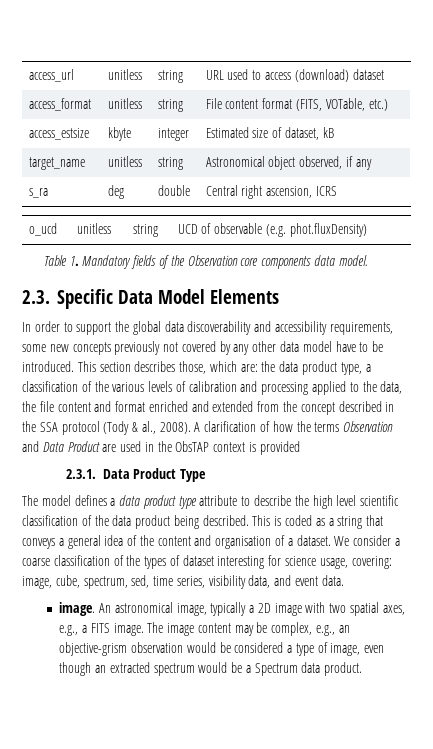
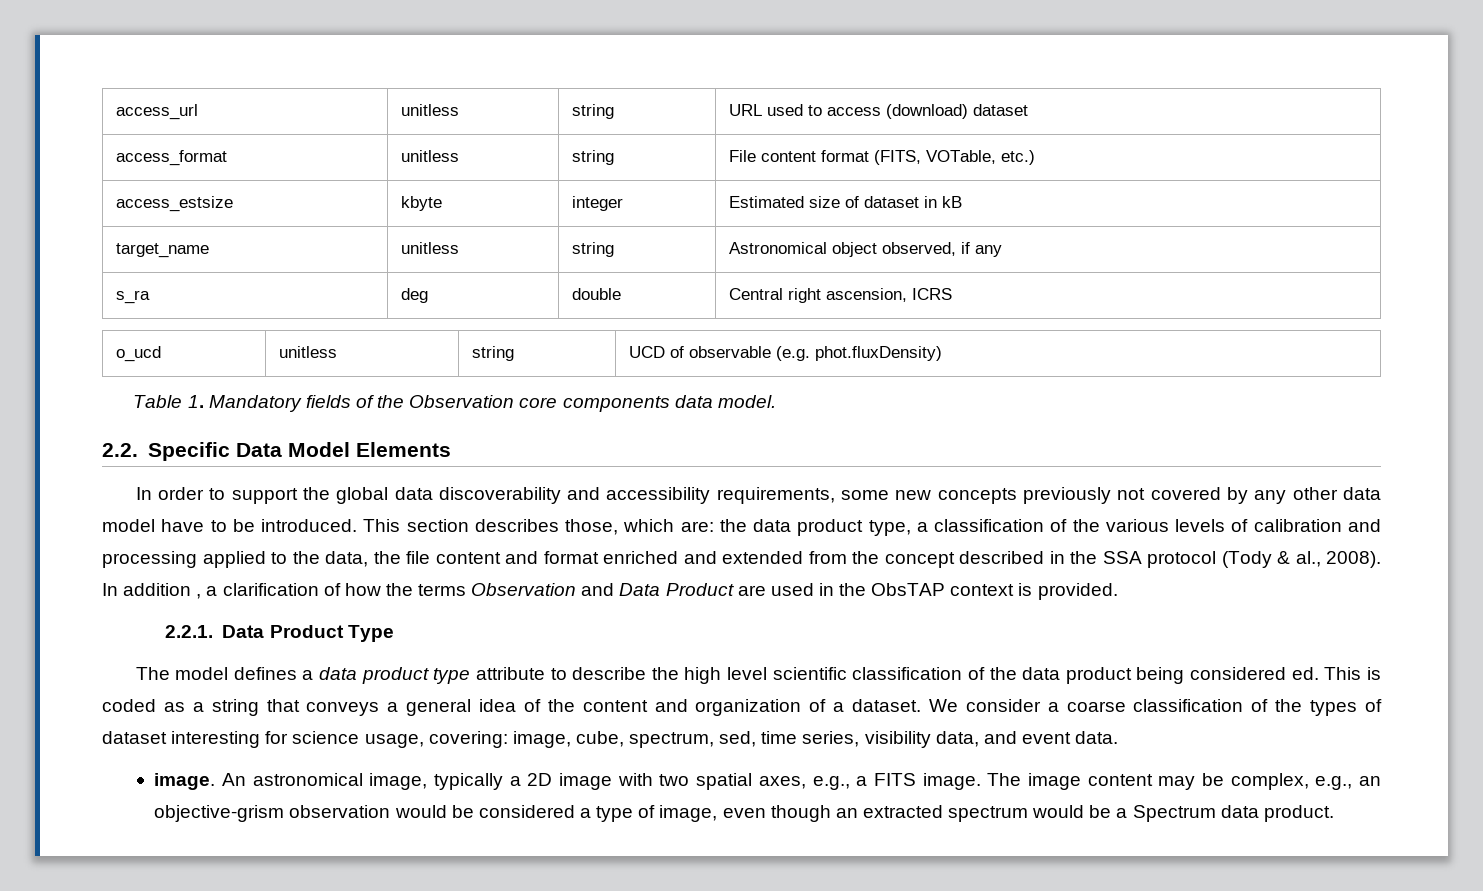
[284,127,319,140] dataset, -> [864,196,938,208] dataset in
[22,290,50,304] 2.3. -> [102,443,138,457] 2.2.
[194,422,201,432] A -> [102,583,218,599] In addition , a
[259,441,300,455] [65,469,96,479] provided // 2.3.1. -> [1037,583,1118,600] [164,625,213,638] provided. // 2.2.1.
[202,515,249,526] described. -> [1190,667,1319,680] considered ed.
[215,536,272,549] organisation -> [695,699,802,716] organization

